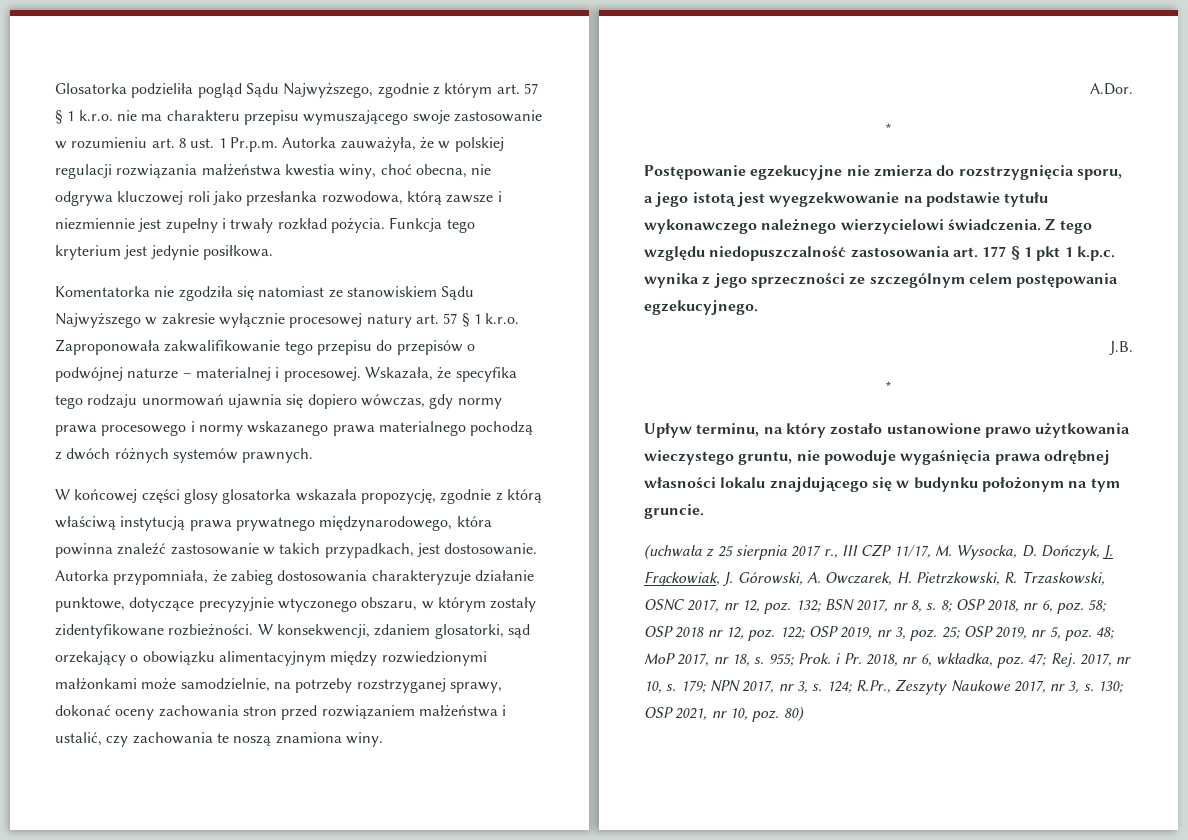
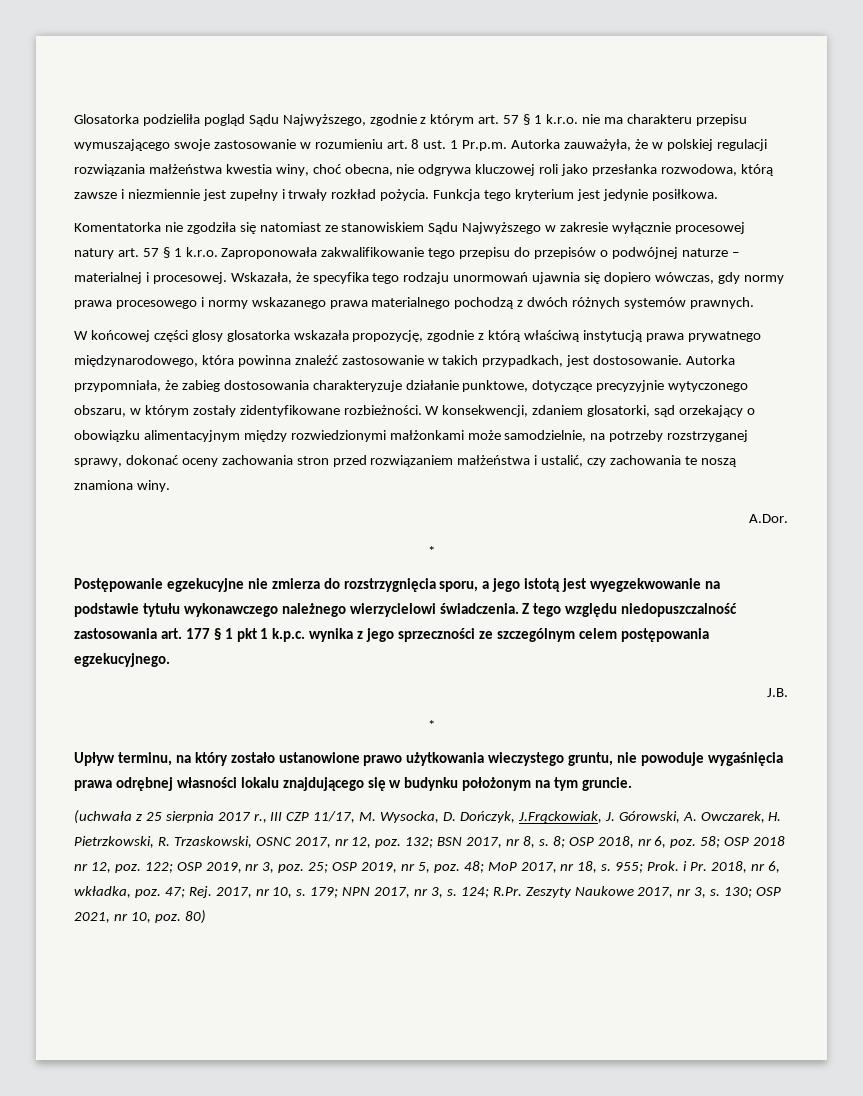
[277,598,357,612] wtyczonego -> [668,381,749,392] wytyczonego
[1102,545,1114,559] [644,571,720,586] J. Frąckowiak, -> [517,811,602,823] J.Frąckowiak,
[855,680,891,693] R.Pr., -> [492,887,522,896] R.Pr.

